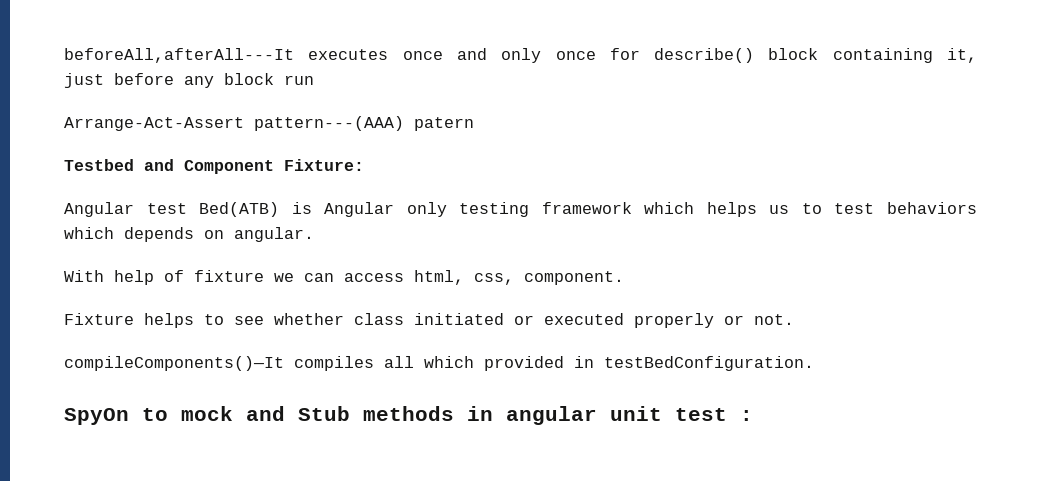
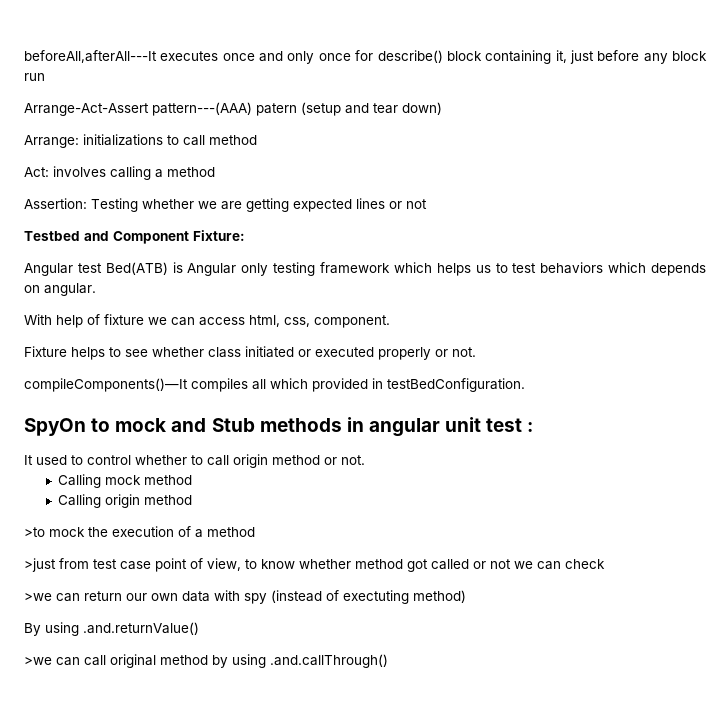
(474, 124) none -> [301,102,442,116] [24,134,257,148] [24,166,215,180] [24,198,427,212] (setup and tear down) // Arrange: initializations to call method // Act: involves calling a method // Assertion: Testing whether we are getting expected lines or not
(753, 415) none -> [24,454,365,468] [58,474,193,488] [58,494,193,508] [24,526,255,538] [24,558,605,572] [24,590,466,604] [24,622,199,636] [24,654,388,668] // It used to control whether to call origin method or not. // Calling mock method // Calling origin method // >to mock the execution of a method // >just from test case point of view, to know whether method got called or not we can check // >we can return our own data with spy (instead of exectuting method) // By using .and.returnValue() // >we can call original method by using .and.callThrough()

